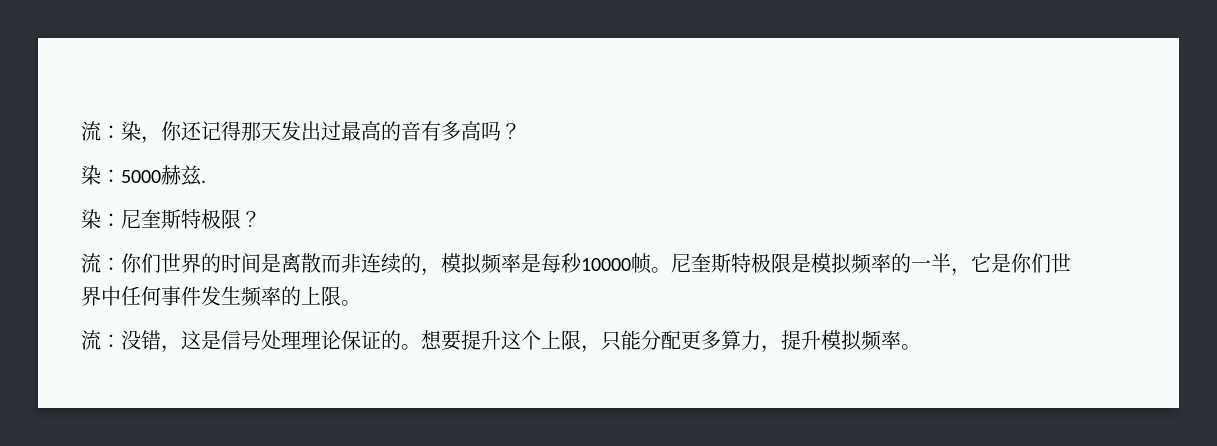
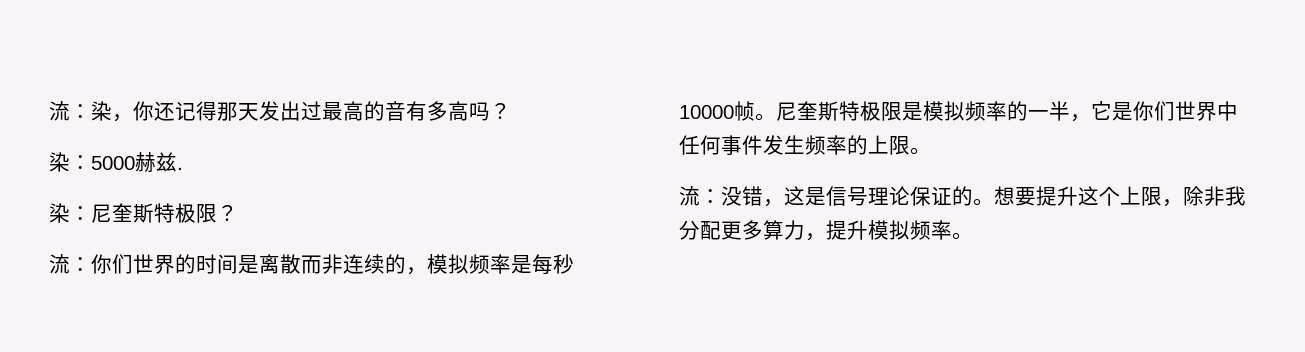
[261,330,301,350] 处理 -> (868, 196) none
[601,330,641,351] 只能 -> [1183,186,1246,206] 除非我

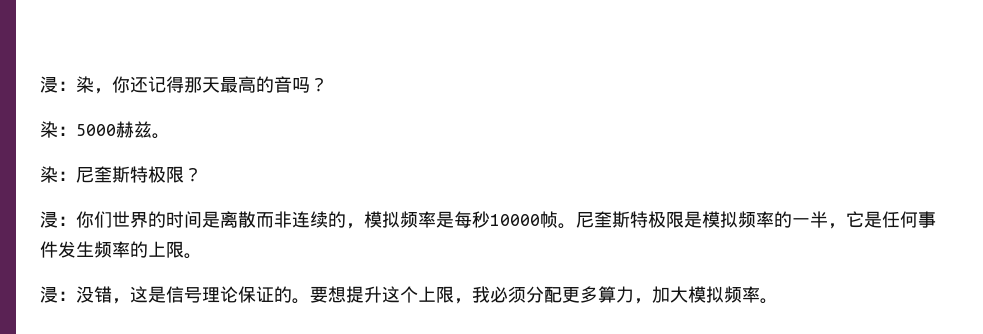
[49,101,70,121] 流 -> [40,76,58,93] 浸
[259,101,322,121] 发出过 -> (220, 85) none
[406,101,469,121] 有多高 -> (292, 84) none
[177,167,183,170] . -> [152,133,170,139] 。
[49,254,70,274] 流 -> [40,211,58,228] 浸
[1133,101,1238,121] 你们世界中 -> (882, 219) none
[679,186,700,206] 流 -> [40,286,58,303] 浸
[994,186,1036,206] 想要 -> [310,286,346,303] 要想
[1183,186,1246,206] 除非我 -> [472,286,526,303] 我必须
[826,220,868,240] 提升 -> [652,286,688,303] 加大

